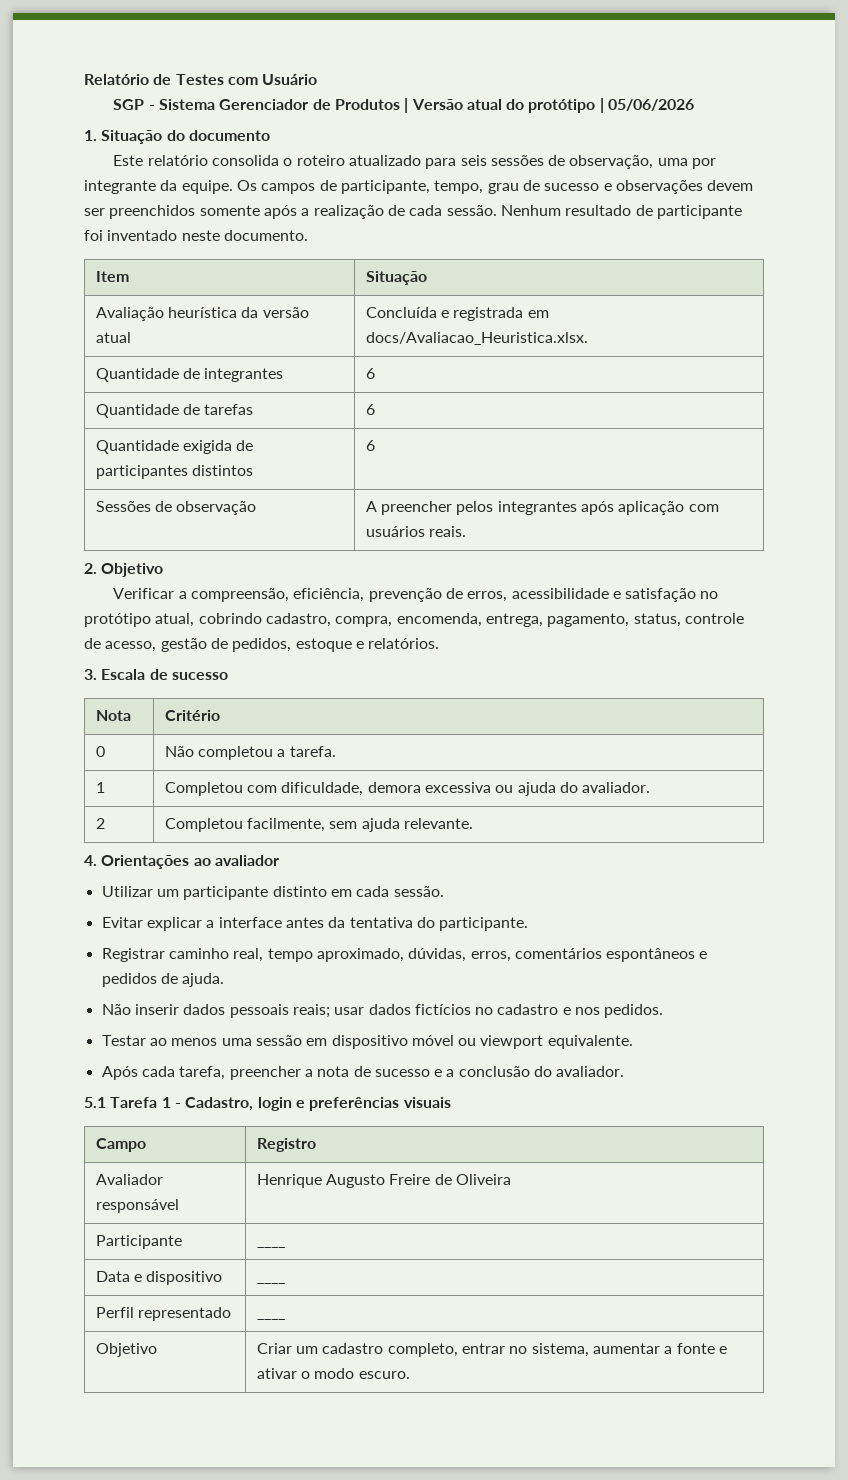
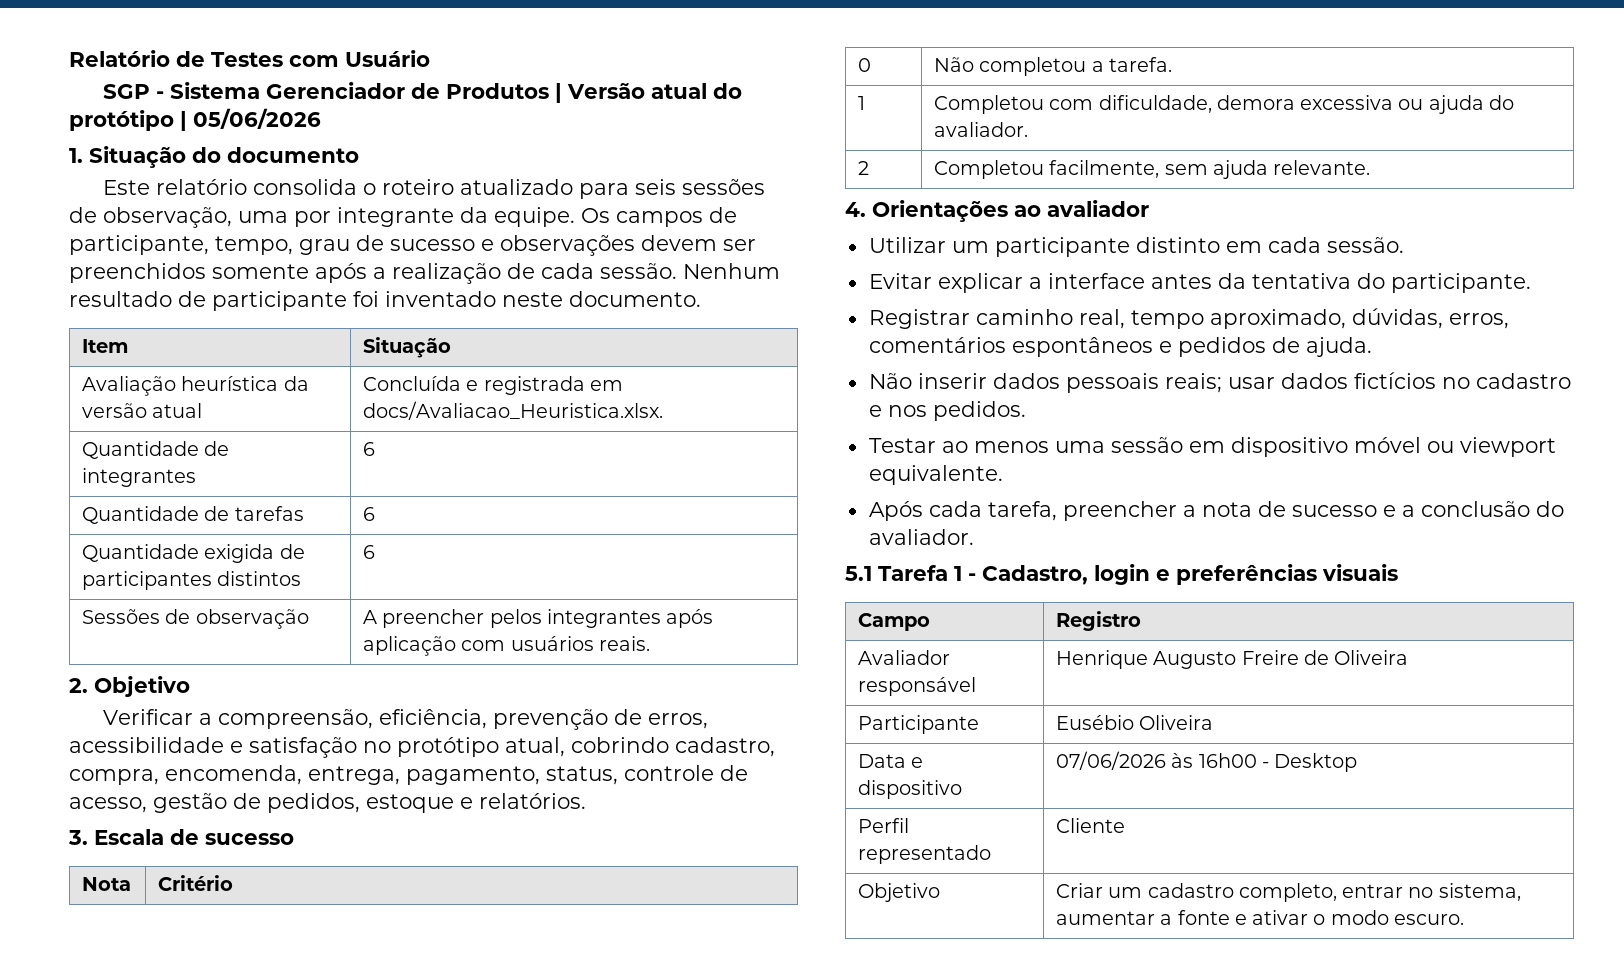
[256,1246,285,1248] ____ -> [1056,715,1214,730] Eusébio Oliveira
[256,1282,285,1284] ____ -> [1056,751,1358,772] 07/06/2026 às 16h00 - Desktop
[256,1318,285,1320] ____ -> [1056,818,1126,833] Cliente

